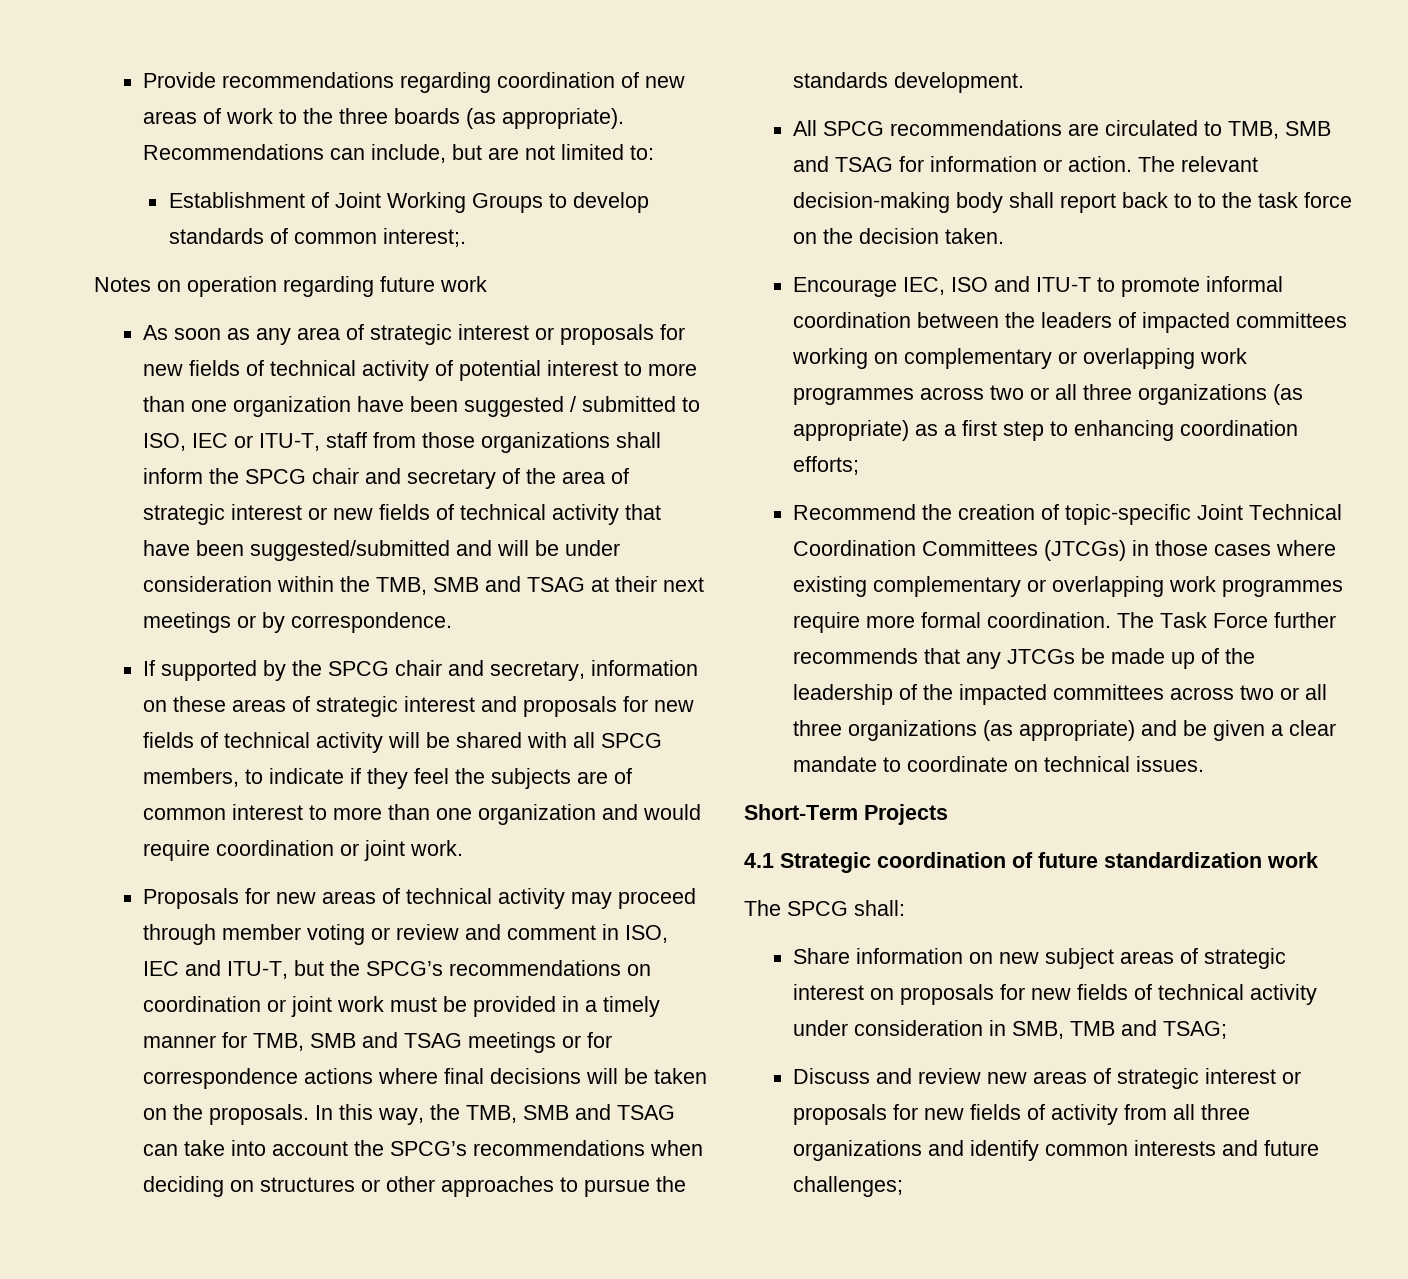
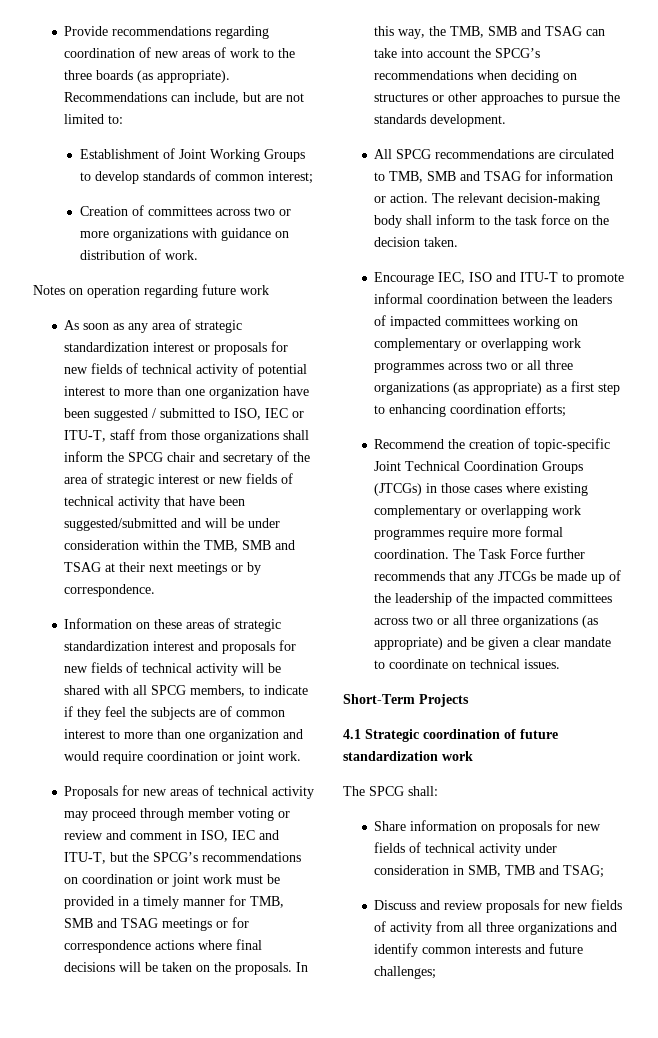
[382,228,466,247] interest;. -> [268,171,314,184] [80,205,292,216] [80,228,290,241] [80,249,199,260] interest; // Creation of committees across two or more organizations with guidance on distribution of work.
(453, 334) none -> [64,342,150,352] standardization
[143,660,699,681] If supported by the SPCG chair and secretary, information -> [64,618,133,629] Information
(399, 706) none -> [64,641,150,651] standardization
[1060,192,1193,213] report back to -> [436,214,476,225] inform
[922,540,1039,556] Committees -> [542,461,584,474] Groups
[999,948,1287,969] [793,984,895,1000] new subject areas of strategic interest on -> (496, 827) none
[987,1068,1302,1089] new areas of strategic interest or -> (484, 905) none

